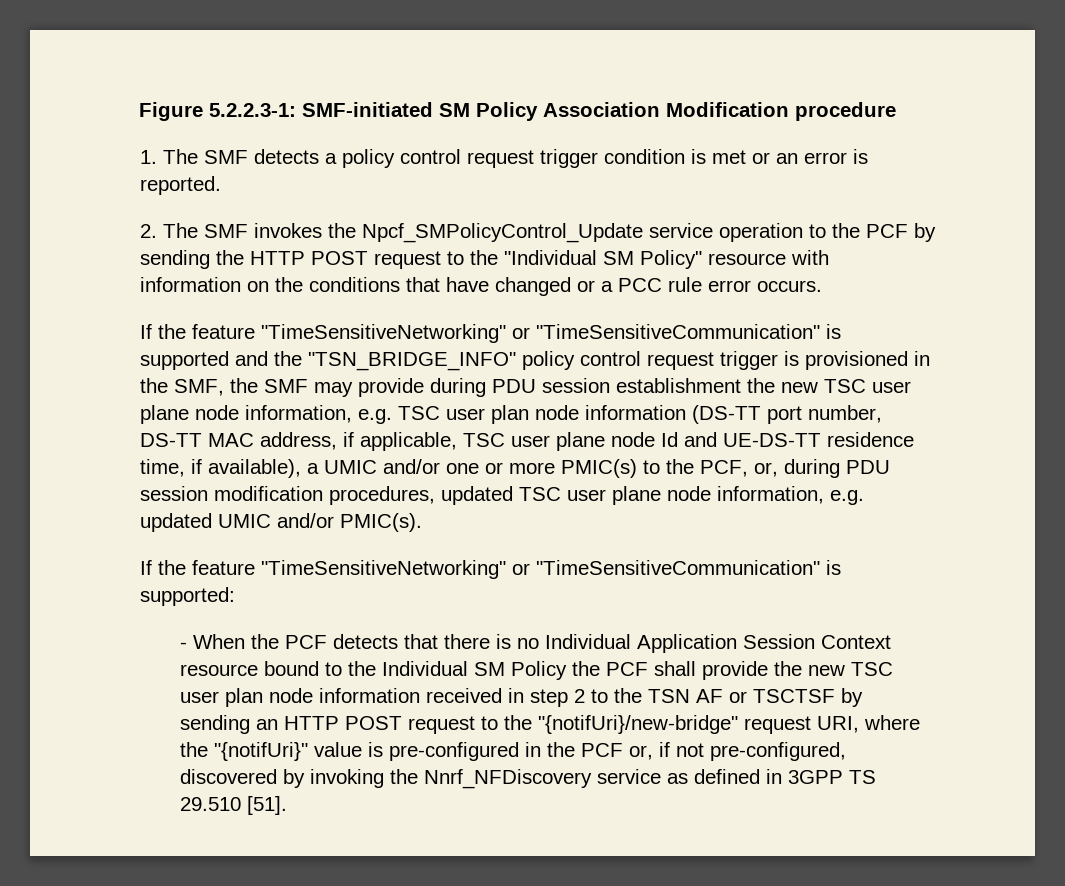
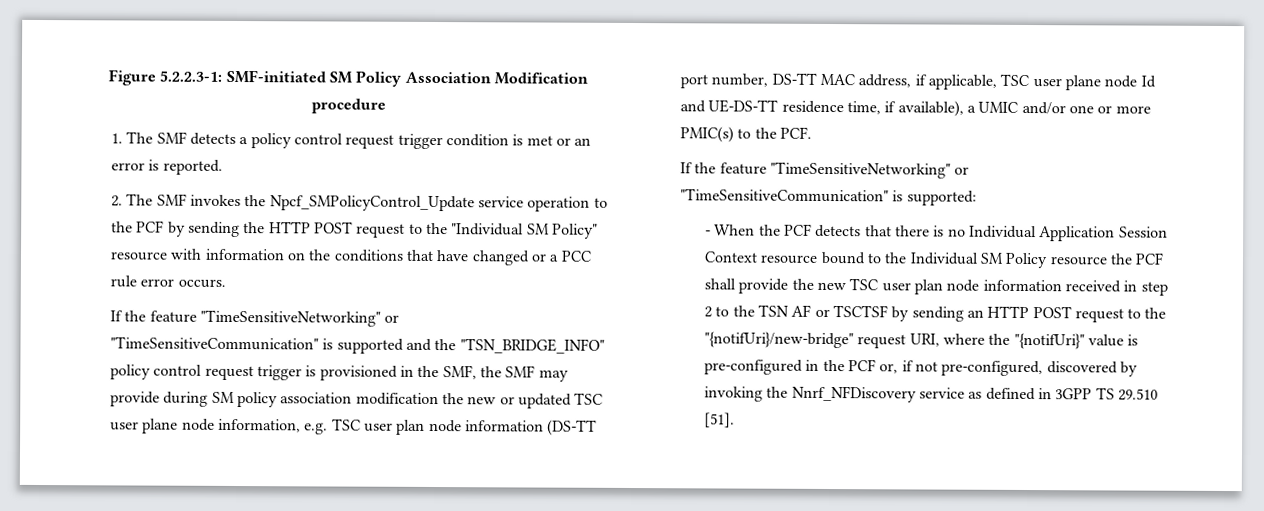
[491,378,818,393] PDU session establishment the new -> [211,391,572,409] SM policy association modification the new or updated
[699,459,890,478] [139,486,864,505] [139,513,422,532] PCF, or, during PDU session modification procedures, updated TSC user plane node information, e.g. updated UMIC and/or PMIC(s). -> [779,126,812,139] PCF.
(567, 670) none -> [1049,256,1108,266] resource

